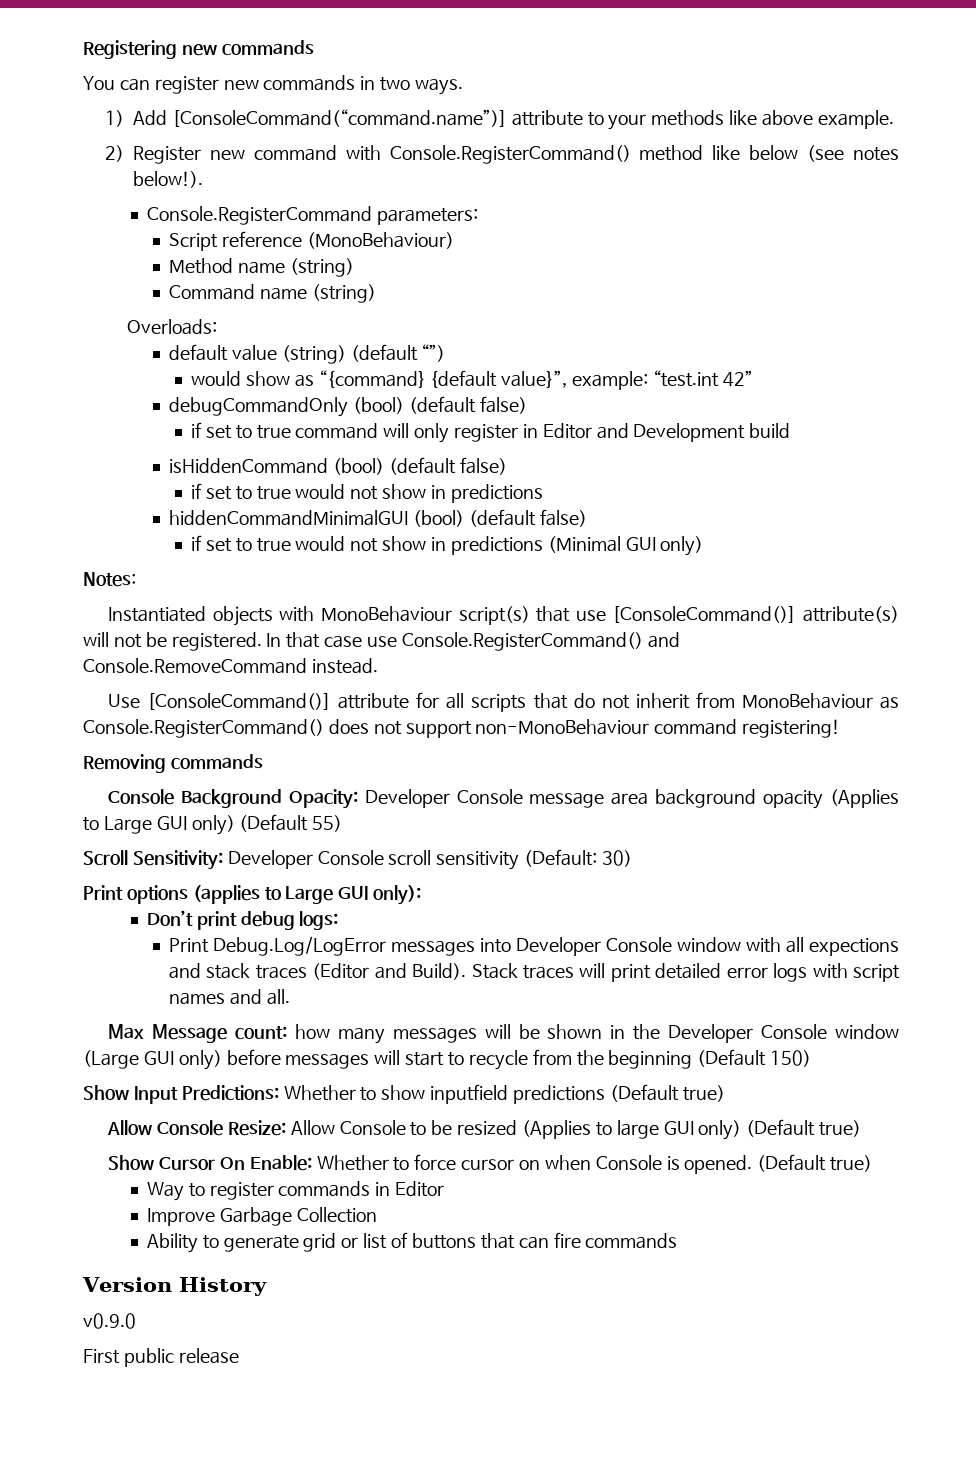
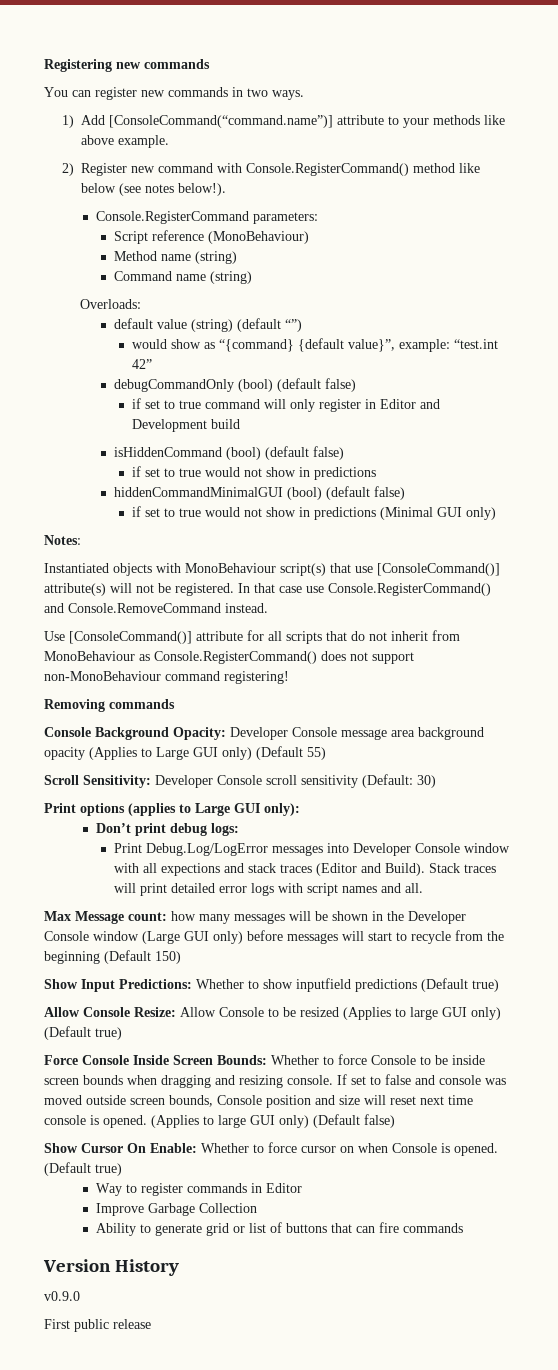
(862, 1128) none -> [44,1054,485,1065] [44,1074,506,1088] [44,1095,473,1108] [44,1114,395,1128] // Force Console Inside Screen Bounds: Whether to force Console to be inside screen bounds when dragging and resizing console. If set to false and console was moved outside screen bounds, Console position and size will reset next time console is opened. (Applies to large GUI only) (Default false)

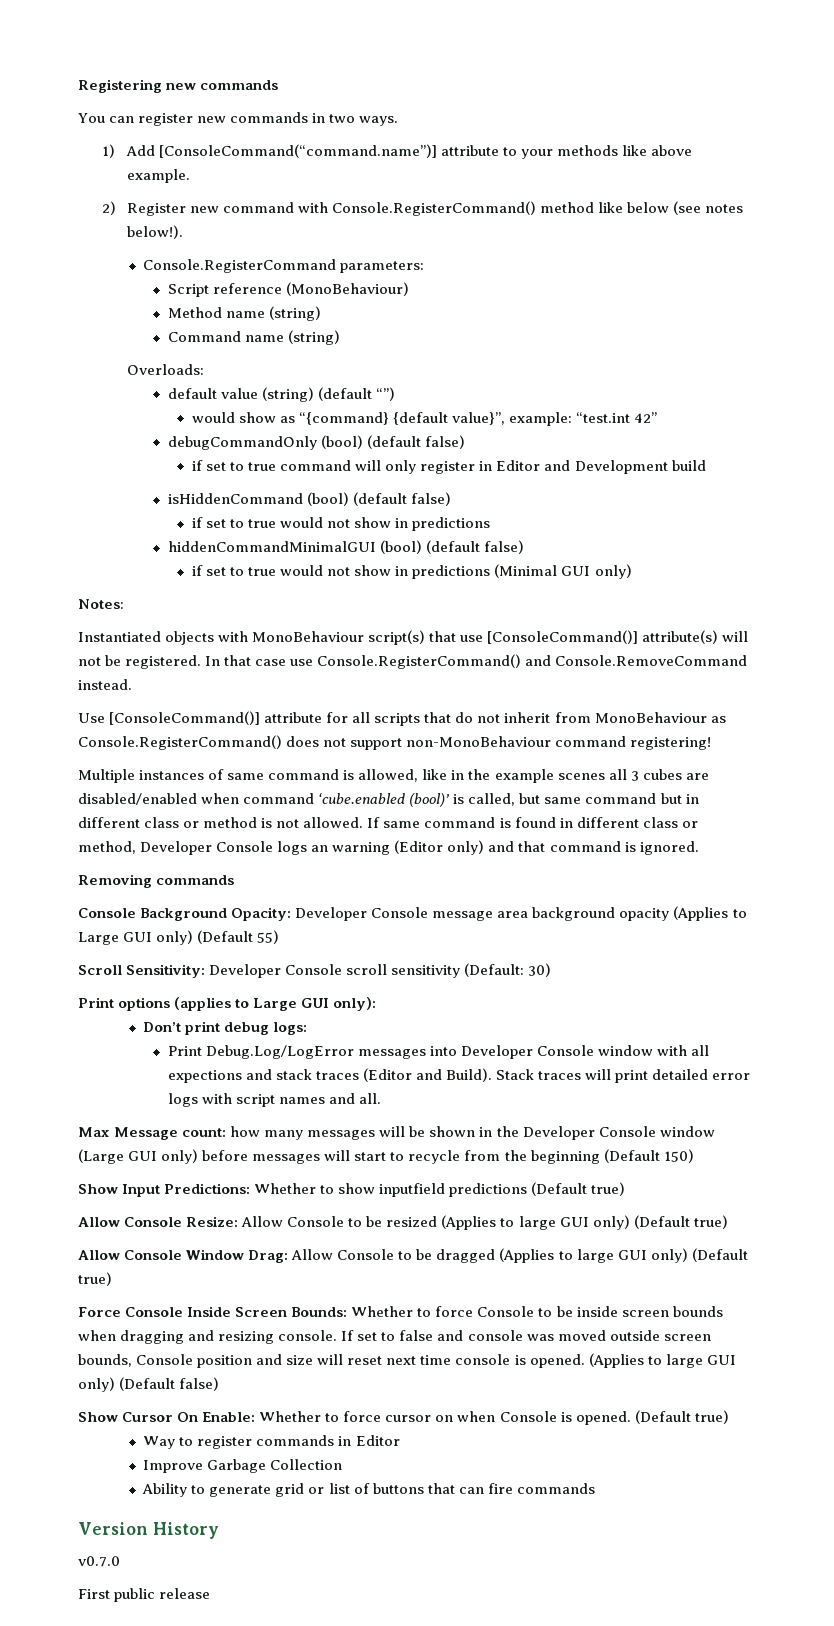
(289, 677) none -> [78,769,709,783] [78,793,699,807] [78,817,698,828] [78,840,699,855] // Multiple instances of same command is allowed, like in the example scenes all 3 cubes are disabled/enabled when command ‘cube.enabled (bool)’ is called, but same command but in different class or method is not allowed. If same command is found in different class or method, Developer Console logs an warning (Editor only) and that command is ignored.
(122, 1033) none -> [78,1248,748,1263] [78,1272,112,1286] // Allow Console Window Drag: Allow Console to be dragged (Applies to large GUI only) (Default true)
[44,1291,80,1301] v0.9.0 -> [78,1556,120,1567] v0.7.0

